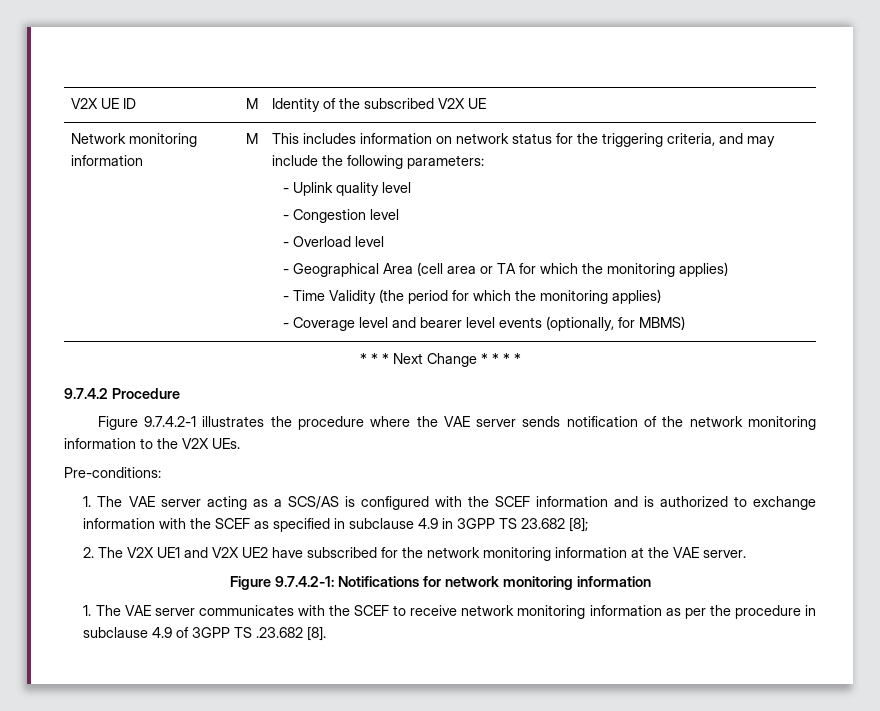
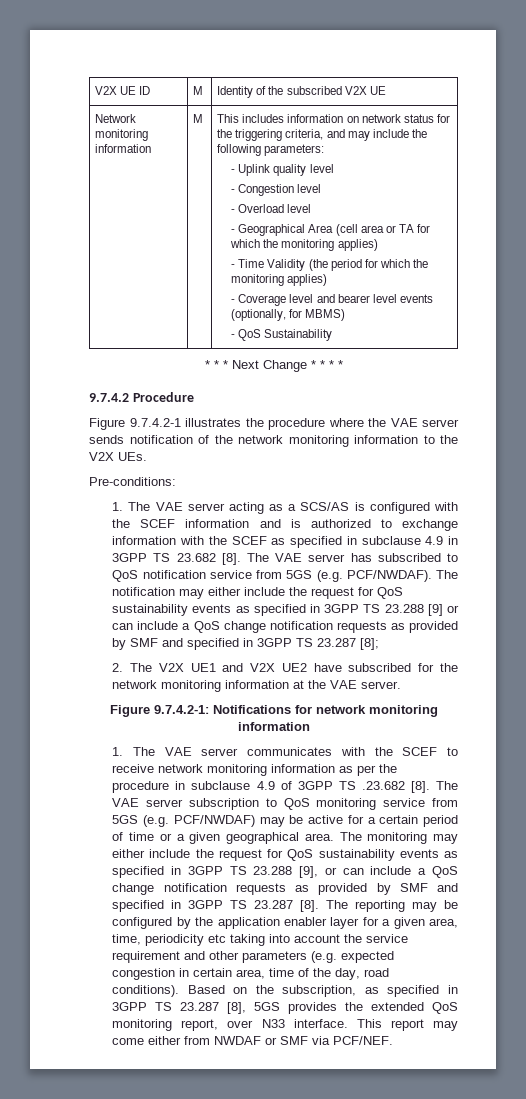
(686, 323) none -> [231,329,333,341] // - QoS Sustainability
(566, 523) none -> [221,553,458,565] [112,570,459,582] [112,587,404,599] [112,604,459,616] [112,621,459,633] [112,638,357,650] [8]. The VAE server has subscribed to QoS notification service from 5GS (e.g. PCF/NWDAF). The notification may either include the request for QoS sustainability events as specified in 3GPP TS 23.288 [9] or can include a QoS change notification requests as provided by SMF and specified in 3GPP TS 23.287
(327, 633) none -> [436,781,459,790] [112,798,459,810] [112,815,458,827] [112,832,458,844] [112,849,459,861] [112,866,459,878] [112,883,458,895] [112,900,458,912] [112,917,458,929] [112,934,409,946] [112,951,395,963] [112,968,390,980] [112,985,458,997] [112,1002,459,1014] [112,1019,458,1031] [112,1036,394,1045] The VAE server subscription to QoS monitoring service from 5GS (e.g. PCF/NWDAF) may be active for a certain period of time or a given geographical area. The monitoring may either include the request for QoS sustainability events as specified in 3GPP TS 23.288 [9], or can include a QoS change notification requests as provided by SMF and specified in 3GPP TS 23.287 [8]. The reporting may be configured by the application enabler layer for a given area, time, periodicity etc taking into account the service requirement and other parameters (e.g. expected congestion in certain area, time of the day, road conditions). Based on the subscription, as specified in 3GPP TS 23.287 [8], 5GS provides the extended QoS monitoring report, over N33 interface. This report may come either from NWDAF or SMF via PCF/NEF.

